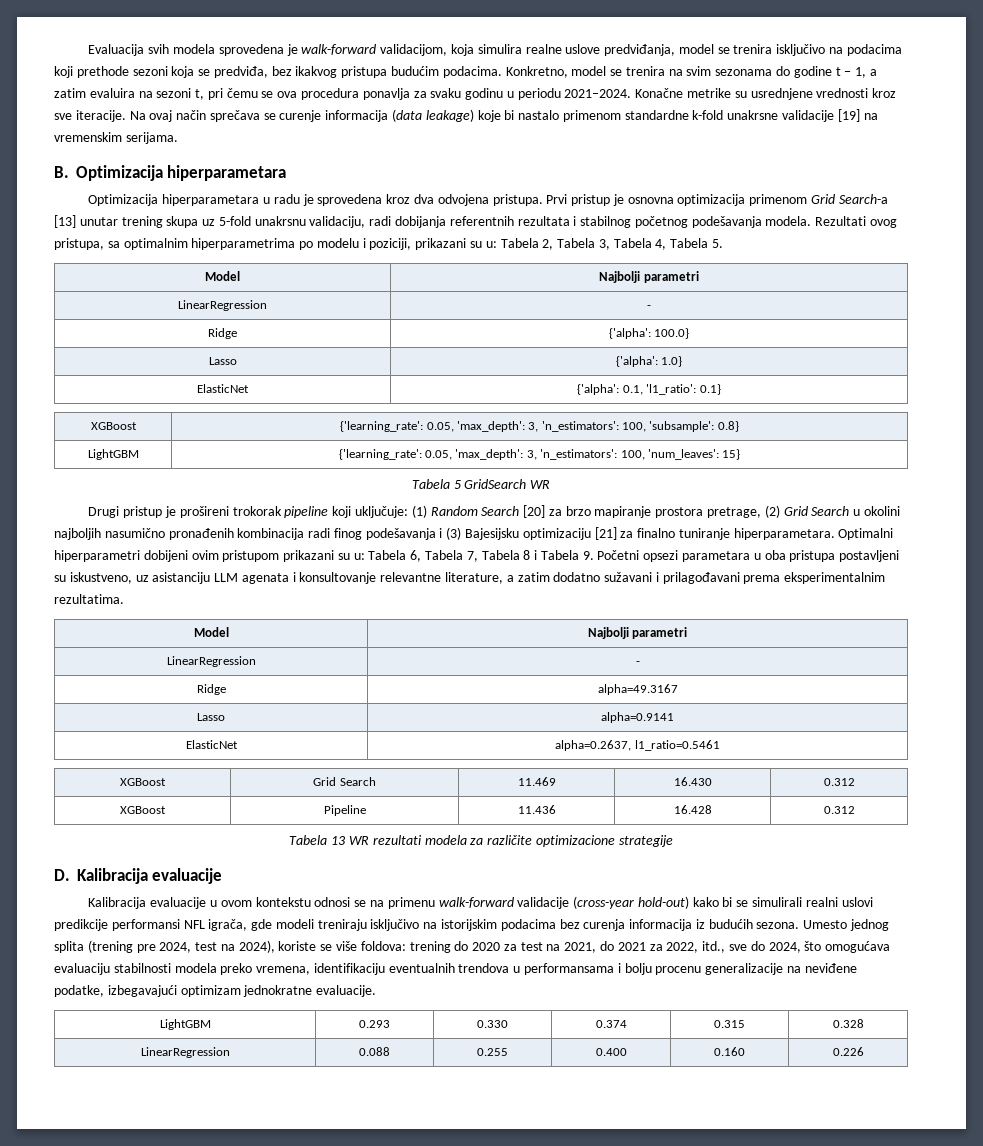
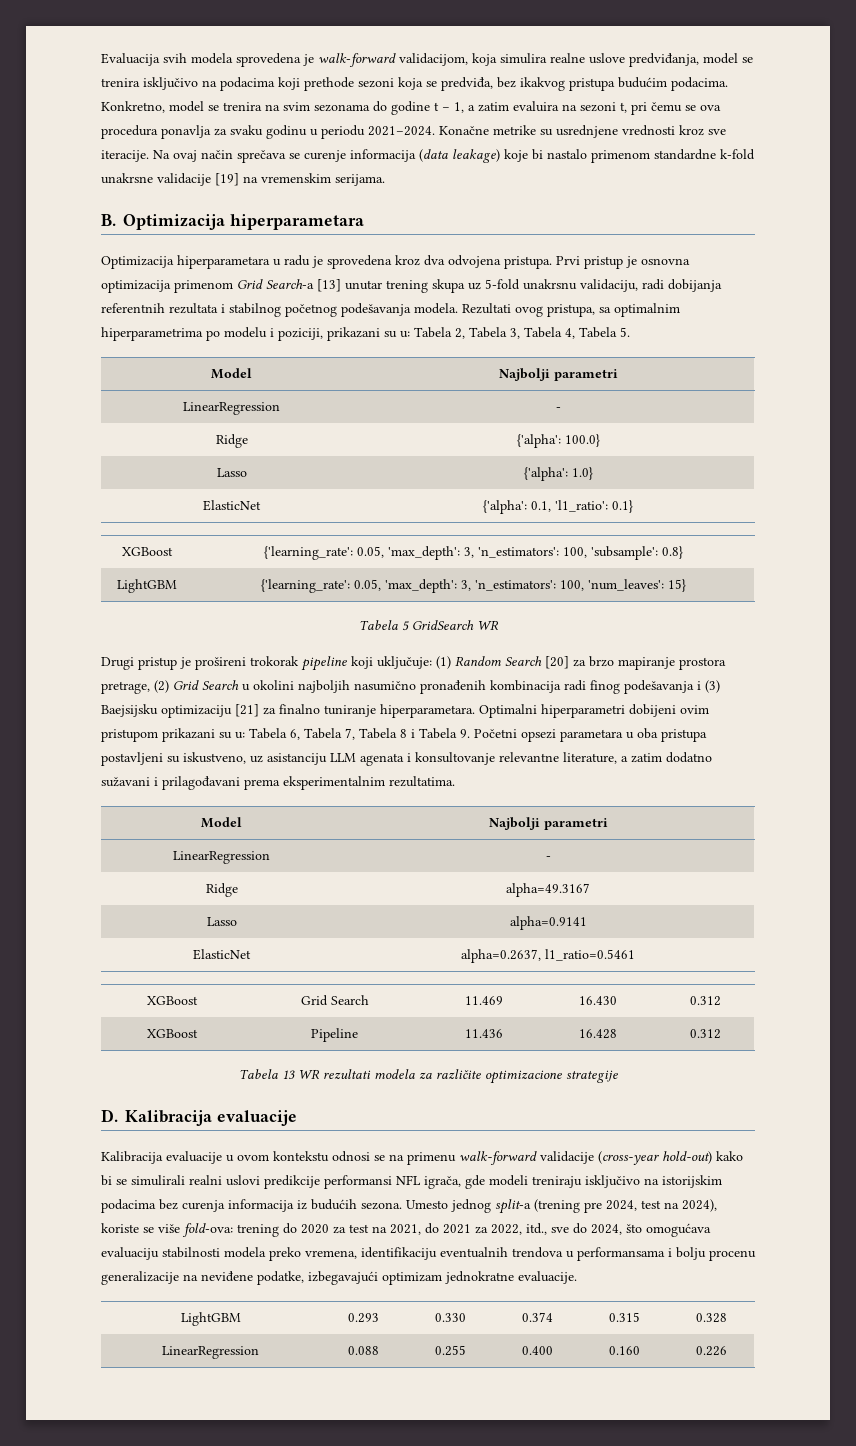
[465,528,520,540] Bajesijsku -> [101,704,158,717] Baejsijsku
[54,941,84,953] splita -> [495,1199,531,1214] split-a
[360,941,406,951] foldova: -> [182,1223,233,1237] fold-ova:

